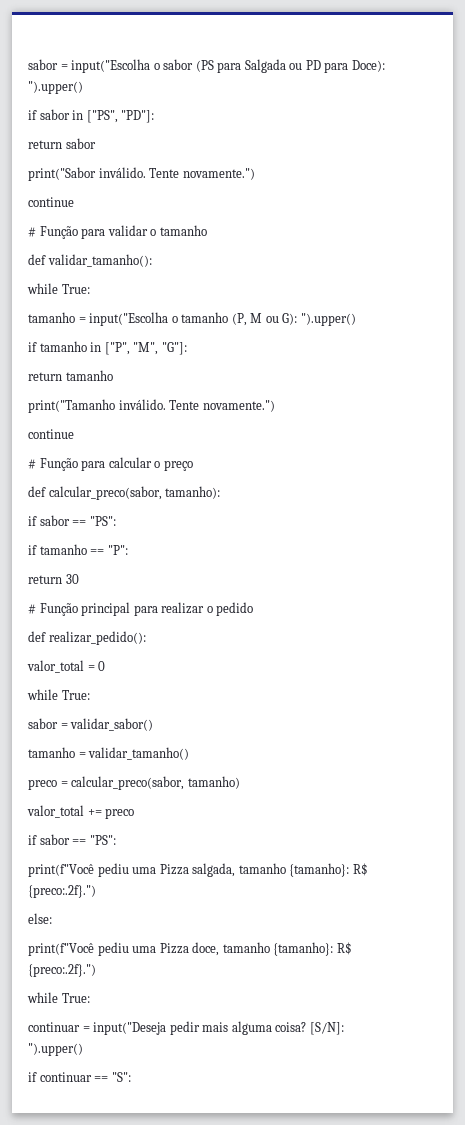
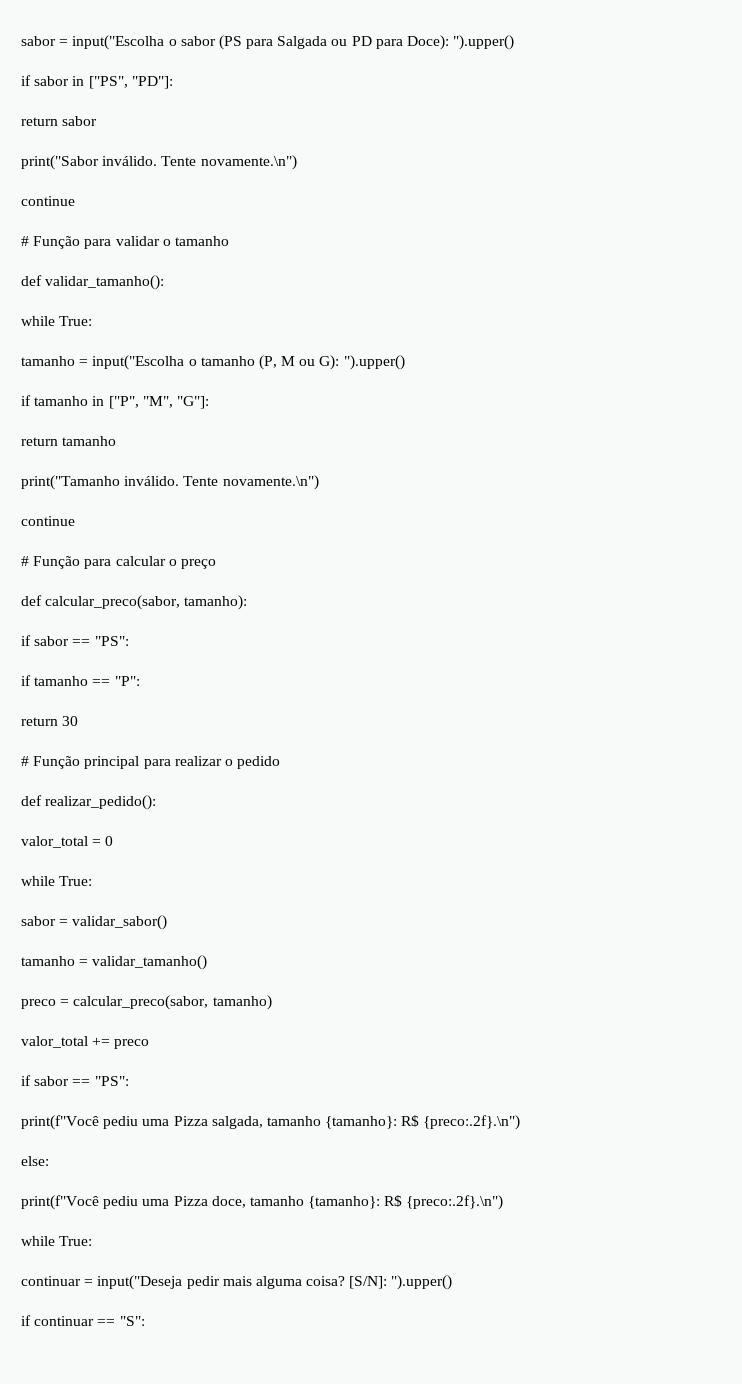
[182,168,255,180] novamente.") -> [200,155,297,170] novamente.\n")
[202,400,275,412] novamente.") -> [222,475,319,490] novamente.\n")
[28,885,96,898] {preco:.2f}.") -> [423,1115,521,1130] {preco:.2f}.\n")
[28,964,96,977] {preco:.2f}.") -> [406,1195,504,1210] {preco:.2f}.\n")

